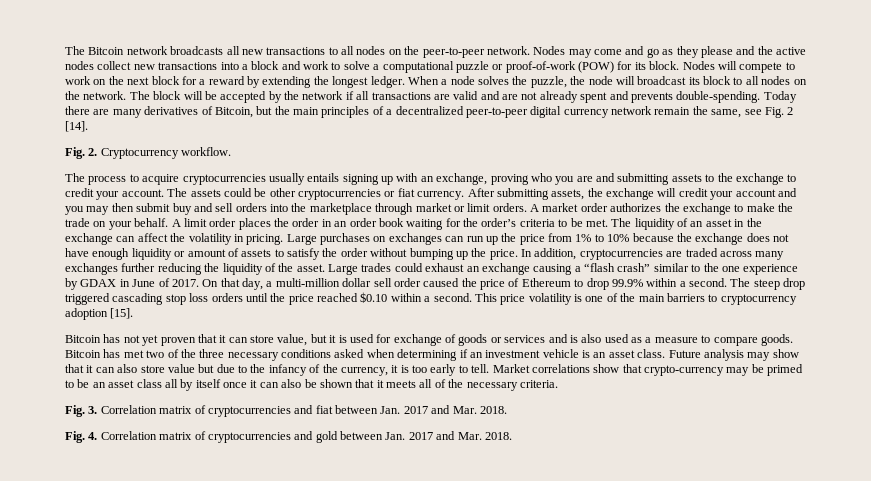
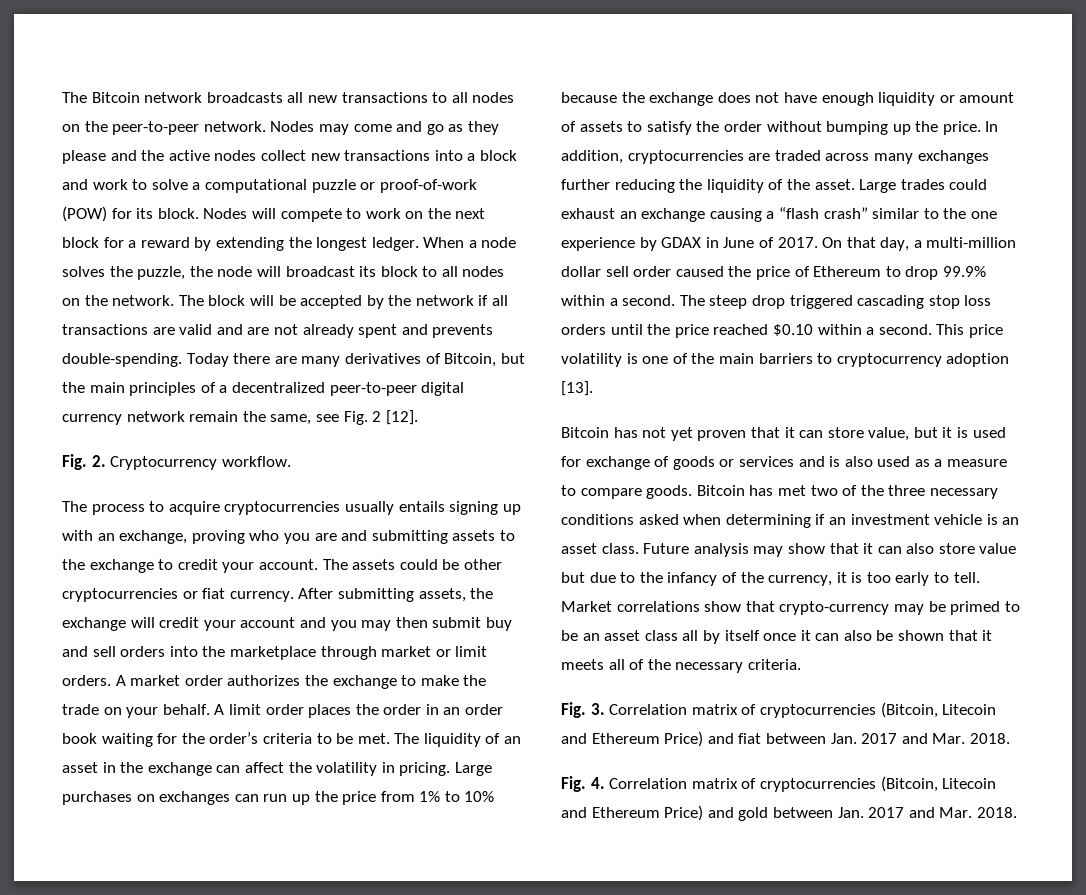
[65,121,88,132] [14]. -> [385,410,418,425] [12].
[110,308,134,319] [15]. -> [561,381,593,396] [13].
(291, 411) none -> [880,702,997,718] [561,731,704,747] (Bitcoin, Litecoin and Ethereum Price)
(291, 437) none -> [880,776,997,792] [561,805,704,821] (Bitcoin, Litecoin and Ethereum Price)

